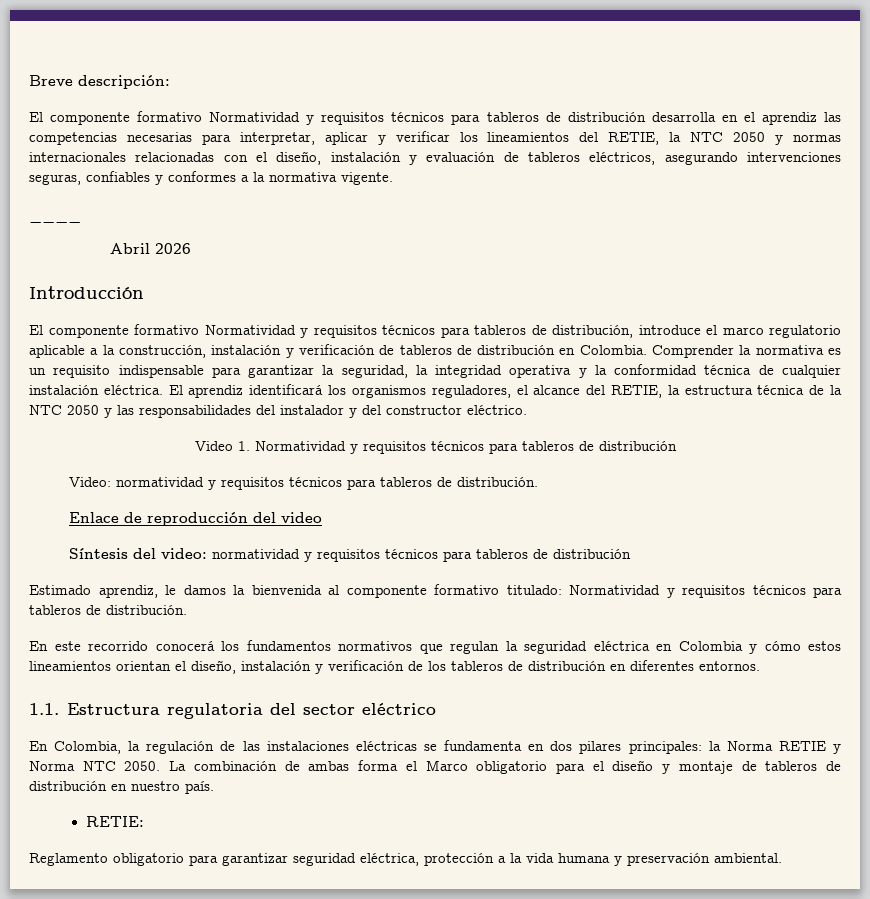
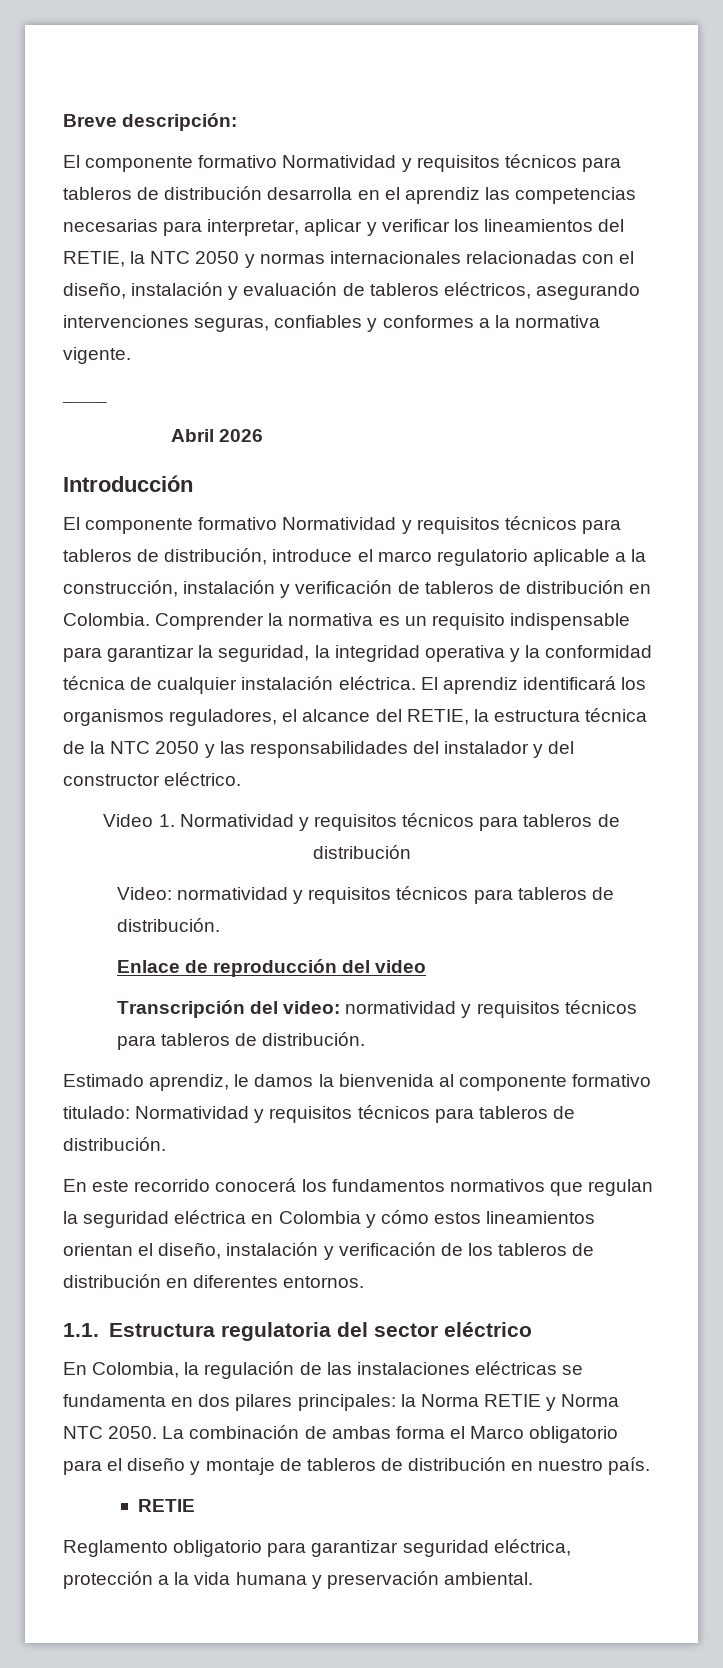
[69,548,129,559] Síntesis -> [116,1000,245,1018] Transcripción
[553,549,632,559] distribución -> [262,1032,366,1046] distribución.
[85,816,144,827] RETIE: -> [137,1499,195,1512] RETIE

